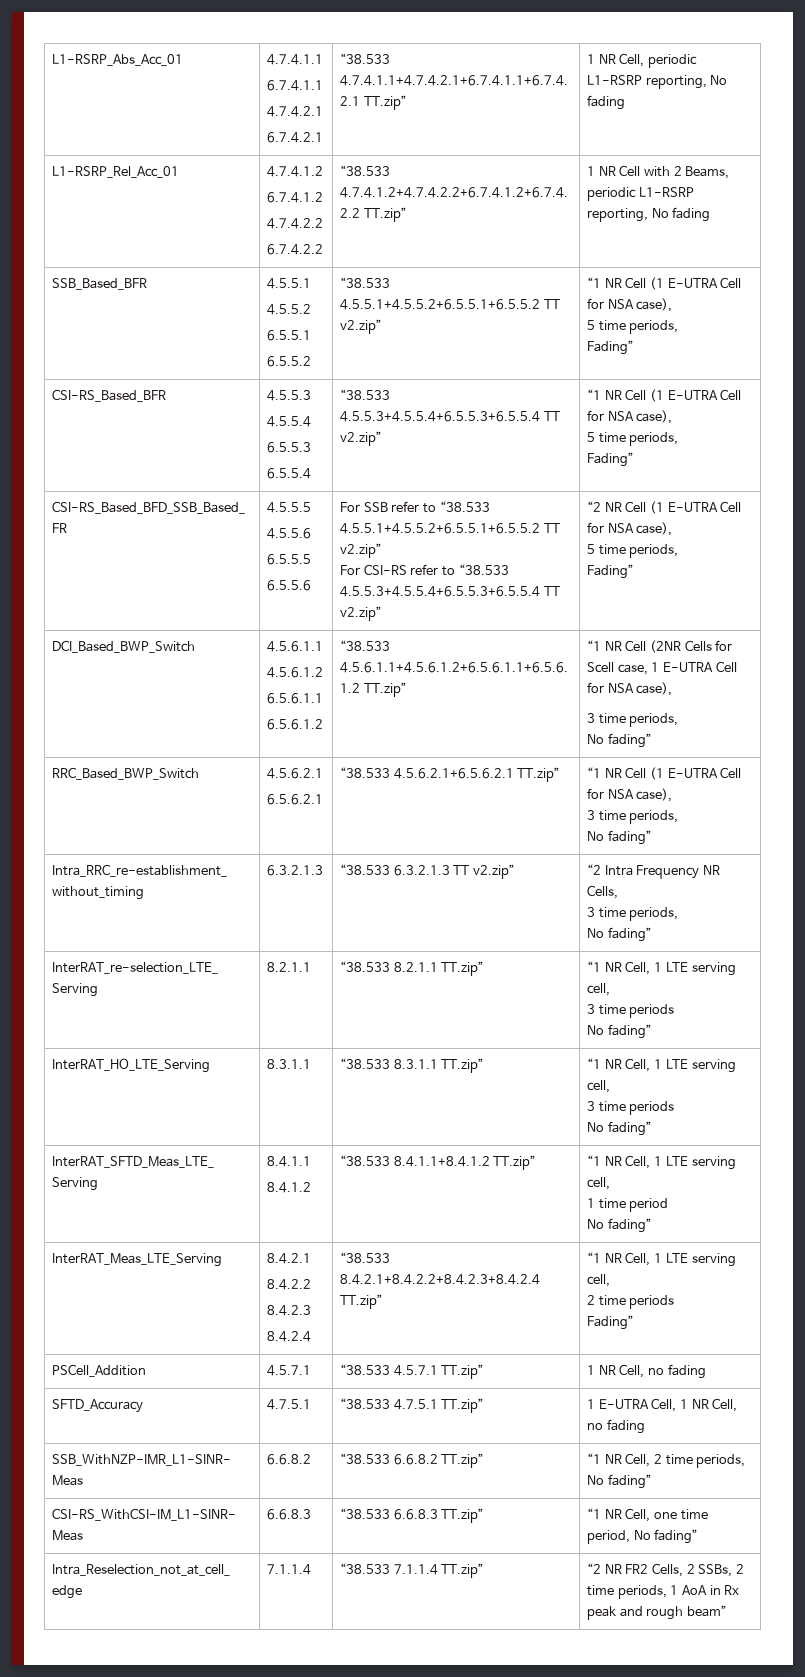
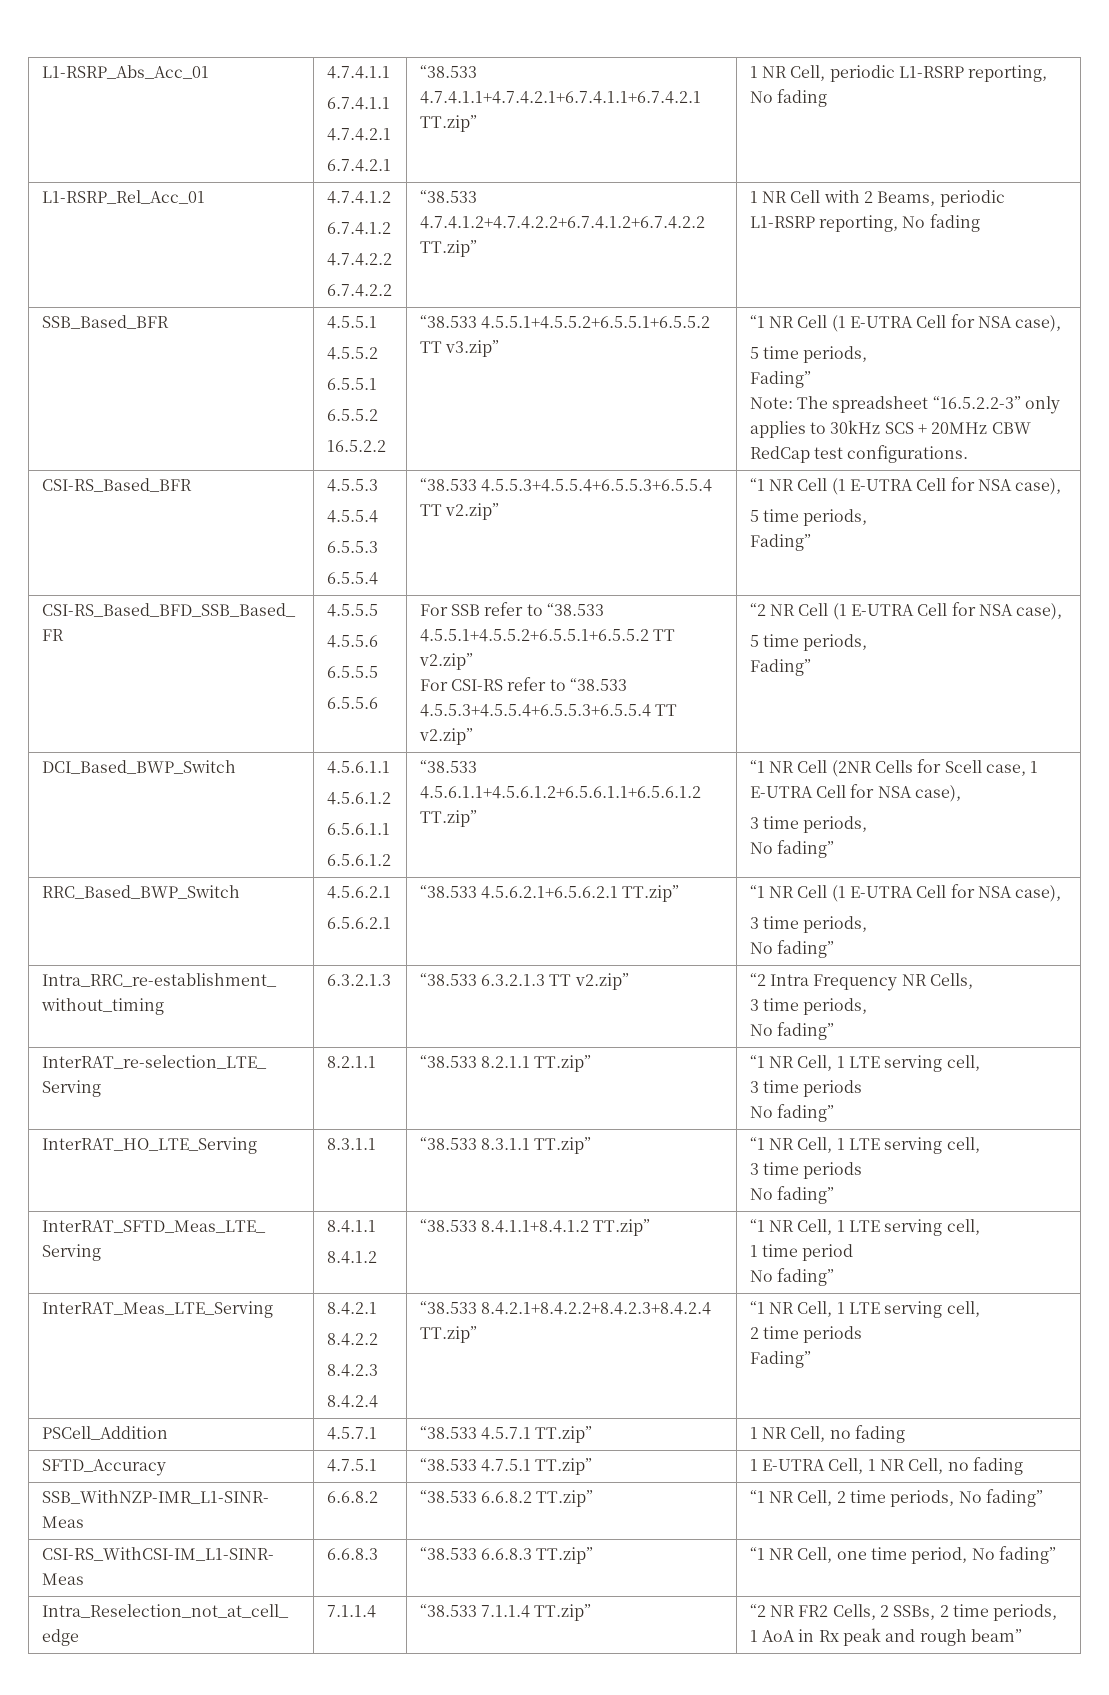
[340,277,391,288] [340,299,560,310] [340,319,383,334] | “38.533 4.5.5.1+4.5.5.2+6.5.5.1+6.5.5.2 TT v2.zip” -> [326,440,386,452] [419,315,711,329] [419,340,500,357] // 16.5.2.2 | “38.533 4.5.5.1+4.5.5.2+6.5.5.1+6.5.5.2 TT v3.zip”
(635, 347) none -> [749,396,1061,414] [749,420,1031,438] [749,445,969,463] // Note: The spreadsheet “16.5.2.2-3” only applies to 30kHz SCS + 20MHz CBW RedCap test configurations.

